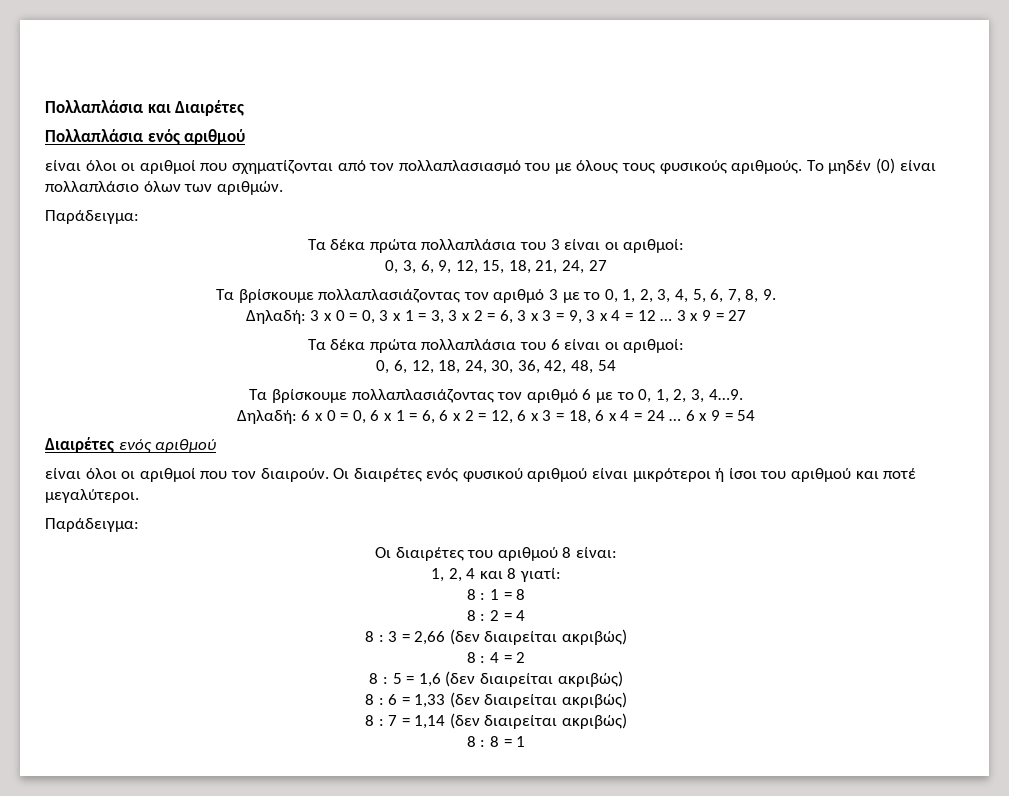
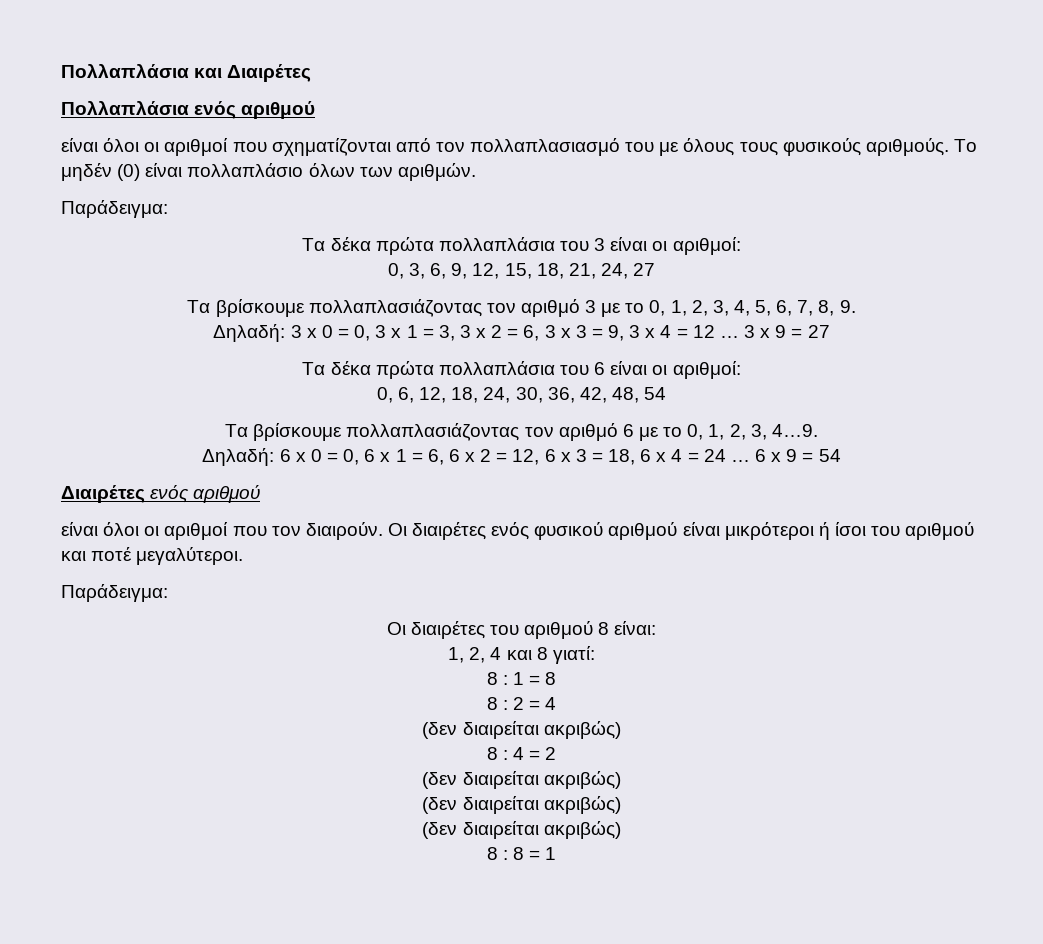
[364,631,446,645] 8 : 3 = 2,66 -> (557, 703) none
[369,671,623,687] [364,692,628,708] [364,715,446,729] 8 : 5 = 1,6 (δεν διαιρείται ακριβώς) // 8 : 6 = 1,33 (δεν διαιρείται ακριβώς) // 8 : 7 = 1,14 -> [422,771,621,789] [422,796,621,814] (δεν διαιρείται ακριβώς) // (δεν διαιρείται ακριβώς) //

